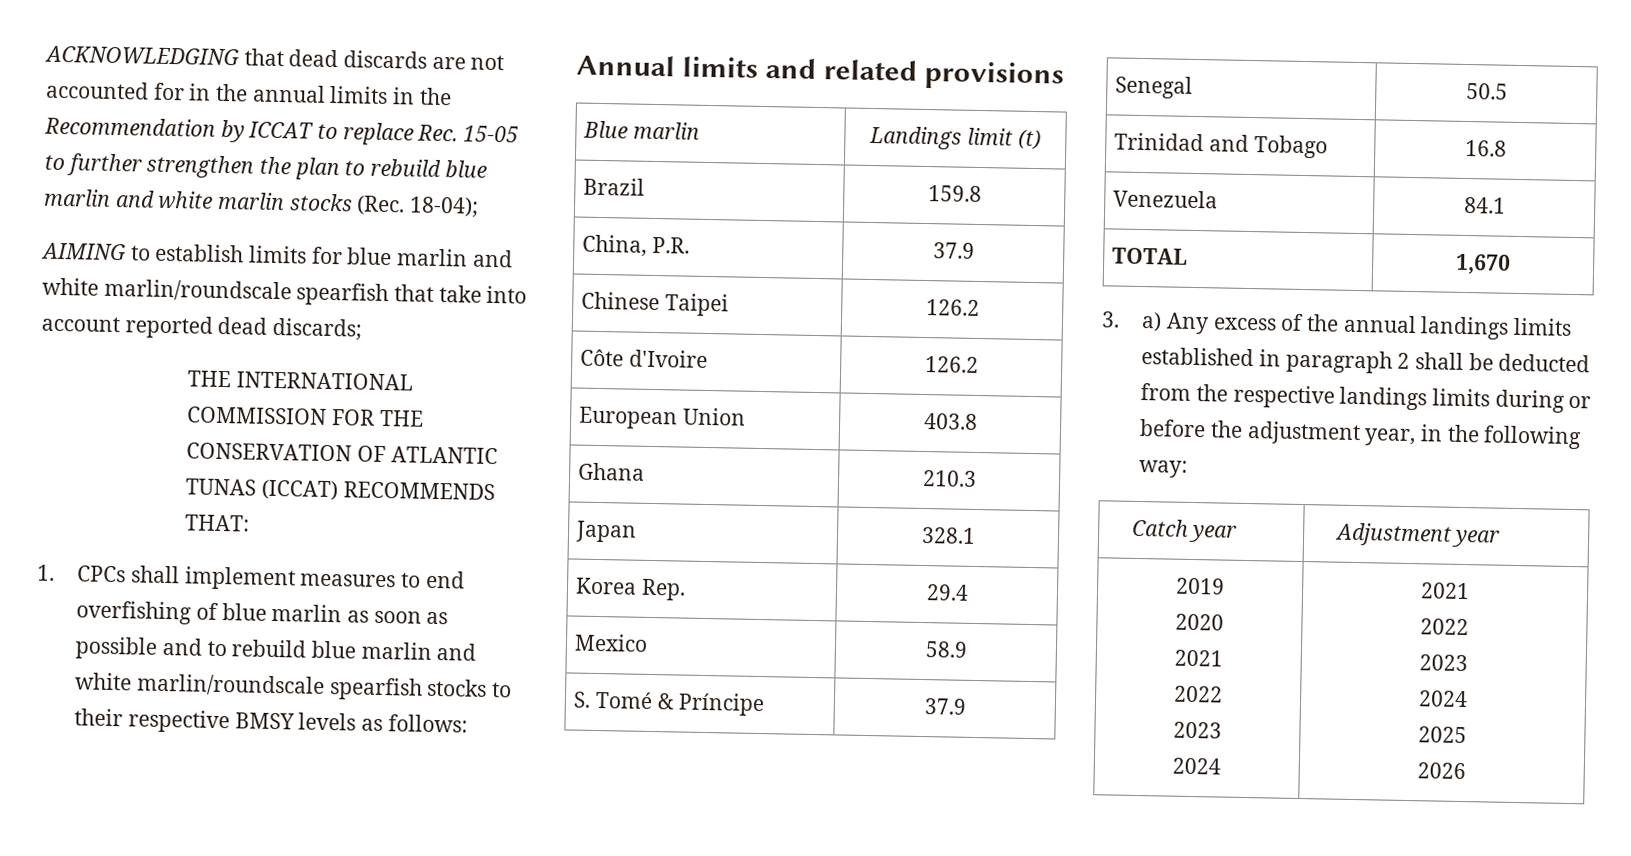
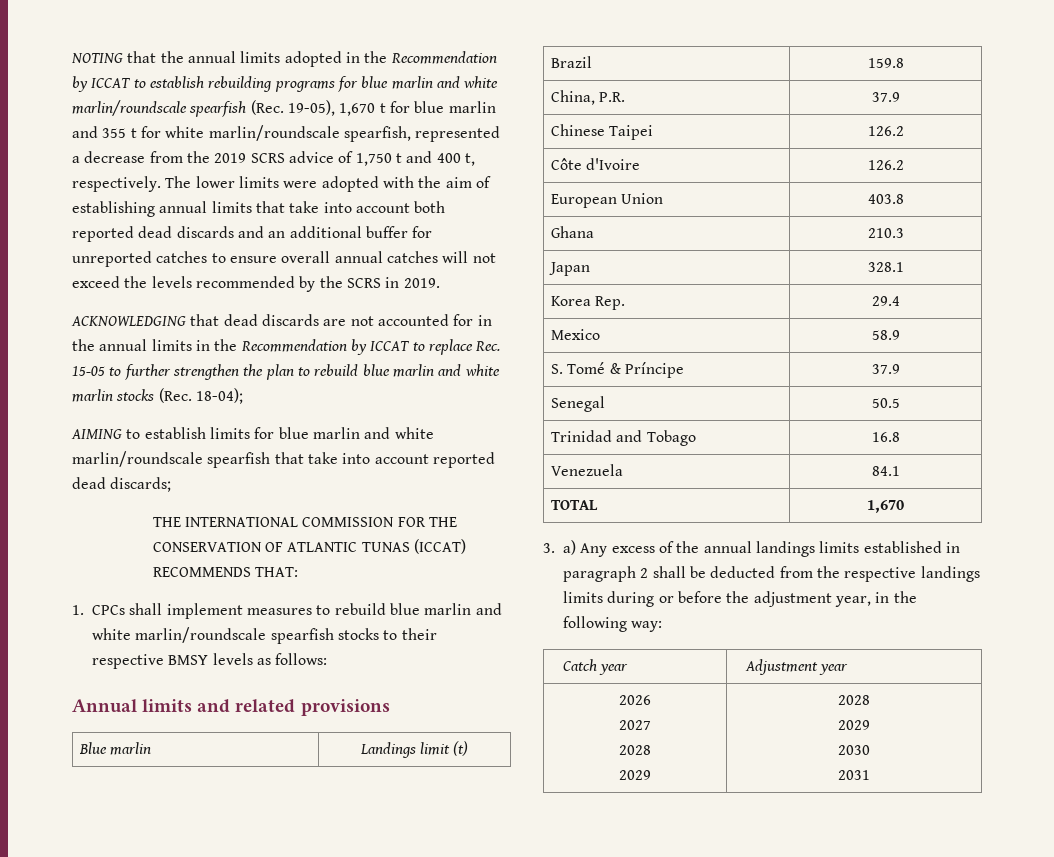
(44, 55) none -> [71,51,497,67] [72,76,499,92] [72,100,496,117] [72,125,501,142] [72,151,475,166] [72,176,491,192] [72,201,446,217] [72,226,433,242] [72,251,496,267] [72,276,440,292] NOTING that the annual limits adopted in the Recommendation by ICCAT to establish rebuilding programs for blue marlin and white marlin/roundscale spearfish (Rec. 19-05), 1,670 t for blue marlin and 355 t for white marlin/roundscale spearfish, represented a decrease from the 2019 SCRS advice of 1,750 t and 400 t, respectively. The lower limits were adopted with the aim of establishing annual limits that take into account both reported dead discards and an additional buffer for unreported catches to ensure overall annual catches will not exceed the levels recommended by the SCRS in 2019. //
[424,570,465,589] [76,600,449,625] [75,636,227,660] end overfishing of blue marlin as soon as possible and to -> (331, 610) none
[1175,577,1225,595] [1175,613,1224,631] [1174,649,1223,667] [1173,685,1223,703] [1173,721,1222,739] [1172,757,1221,775] [1420,582,1470,600] [1420,618,1469,636] [1419,654,1468,672] [1418,690,1468,708] [1418,726,1467,744] [1417,762,1466,780] 2019 // 2020 // 2021 // 2022 // 2023 // 2024 | 2021 // 2022 // 2023 // 2024 // 2025 // 2026 -> [619,695,651,705] [619,720,651,730] [619,745,651,755] [619,770,651,780] [838,695,870,705] [838,720,870,730] [838,745,870,755] [838,770,870,780] 2026 // 2027 // 2028 // 2029 | 2028 // 2029 // 2030 // 2031

